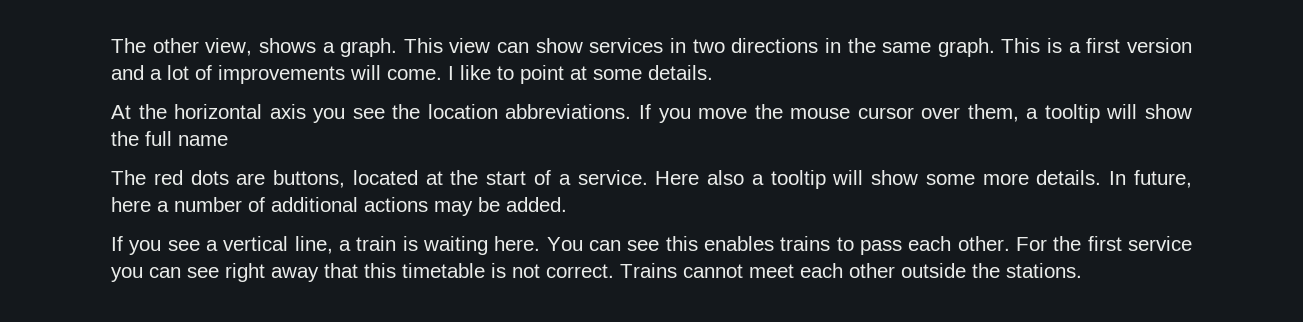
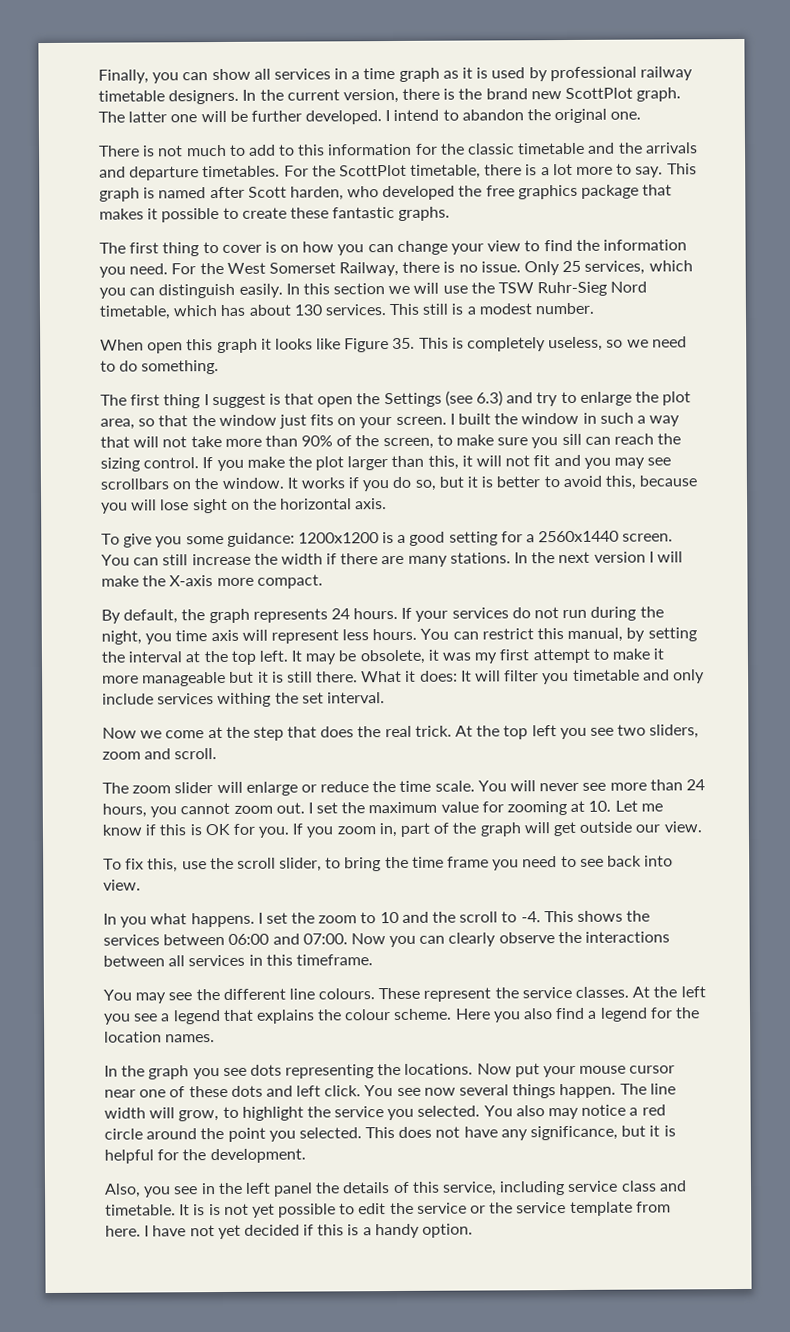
[111,38,491,57] The other view, shows a graph. This view -> [98,69,180,84] Finally, you
[589,38,1192,57] [111,65,713,84] [111,104,1192,123] [111,131,228,146] [111,170,1192,189] [111,197,567,216] [111,236,1193,255] [111,263,1082,282] services in two directions in the same graph. This is a first version and a lot of improvements will come. I like to point at some details. // At the horizontal axis you see the location abbreviations. If you move the mouse cursor over them, a tooltip will show the full name // The red dots are buttons, located at the start of a service. Here also a tooltip will show some more details. In future, here a number of additional actions may be added. // If you see a vertical line, a train is waiting here. You can see this enables trains to pass each other. For the first service you can see right away that this timetable is not correct. Trains cannot meet each other outside the stations. -> [253,66,693,82] [98,87,682,105] [98,108,642,125] [98,142,698,157] [99,163,697,181] [99,184,673,202] [99,206,451,223] [99,239,687,257] [99,260,693,278] [99,281,648,299] [99,302,595,320] [100,336,687,354] [100,360,220,375] [100,390,692,409] [100,412,681,430] [100,433,682,450] [100,454,672,472] [100,475,698,492] [101,498,388,514] [101,530,674,548] [101,551,683,567] [101,574,323,589] [101,606,664,624] [101,627,697,645] [101,648,665,665] [102,669,705,687] [102,692,385,708] [102,724,700,741] [102,748,218,760] [102,779,705,796] [102,800,663,818] [102,821,702,838] [103,855,674,873] [103,879,141,891] [103,910,651,928] [103,931,671,948] [103,954,373,967] [103,986,706,1004] [103,1007,700,1025] [104,1031,216,1043] [104,1063,676,1080] [104,1083,676,1099] [104,1104,666,1122] [104,1125,676,1142] [104,1148,306,1164] [104,1180,687,1198] [105,1201,671,1218] [105,1223,474,1240] all services in a time graph as it is used by professional railway timetable designers. In the current version, there is the brand new ScottPlot graph. The latter one will be further developed. I intend to abandon the original one. // There is not much to add to this information for the classic timetable and the arrivals and departure timetables. For the ScottPlot timetable, there is a lot more to say. This graph is named after Scott harden, who developed the free graphics package that makes it possible to create these fantastic graphs. // The first thing to cover is on how you can change your view to find the information you need. For the West Somerset Railway, there is no issue. Only 25 services, which you can distinguish easily. In this section we will use the TSW Ruhr-Sieg Nord timetable, which has about 130 services. This still is a modest number. // When open this graph it looks like Figure 35. This is completely useless, so we need to do something. // The first thing I suggest is that open the Settings (see 6.3) and try to enlarge the plot area, so that the window just fits on your screen. I built the window in such a way that will not take more than 90% of the screen, to make sure you sill can reach the sizing control. If you make the plot larger than this, it will not fit and you may see scrollbars on the window. It works if you do so, but it is better to avoid this, because you will lose sight on the horizontal axis. // To give you some guidance: 1200x1200 is a good setting for a 2560x1440 screen. You can still increase the width if there are many stations. In the next version I will make the X-axis more compact. // By default, the graph represents 24 hours. If your services do not run during the night, you time axis will represent less hours. You can restrict this manual, by setting the interval at the top left. It may be obsolete, it was my first attempt to make it more manageable but it is still there. What it does: It will filter you timetable and only include services withing the set interval. // Now we come at the step that does the real trick. At the top left you see two sliders, zoom and scroll. // The zoom slider will enlarge or reduce the time scale. You will never see more than 24 hours, you cannot zoom out. I set the maximum value for zooming at 10. Let me know if this is OK for you. If you zoom in, part of the graph will get outside our view. // To fix this, use the scroll slider, to bring the time frame you need to see back into view. // In you what happens. I set the zoom to 10 and the scroll to -4. This shows the services between 06:00 and 07:00. Now you can clearly observe the interactions between all services in this timeframe. // You may see the different line colours. These represent the service classes. At the left you see a legend that explains the colour scheme. Here you also find a legend for the location names. // In the graph you see dots representing the locations. Now put your mouse cursor near one of these dots and left click. You see now several things happen. The line width will grow, to highlight the service you selected. You also may notice a red circle around the point you selected. This does not have any significance, but it is helpful for the development. // Also, you see in the left panel the details of this service, including service class and timetable. It is is not yet possible to edit the service or the service template from here. I have not yet decided if this is a handy option.

